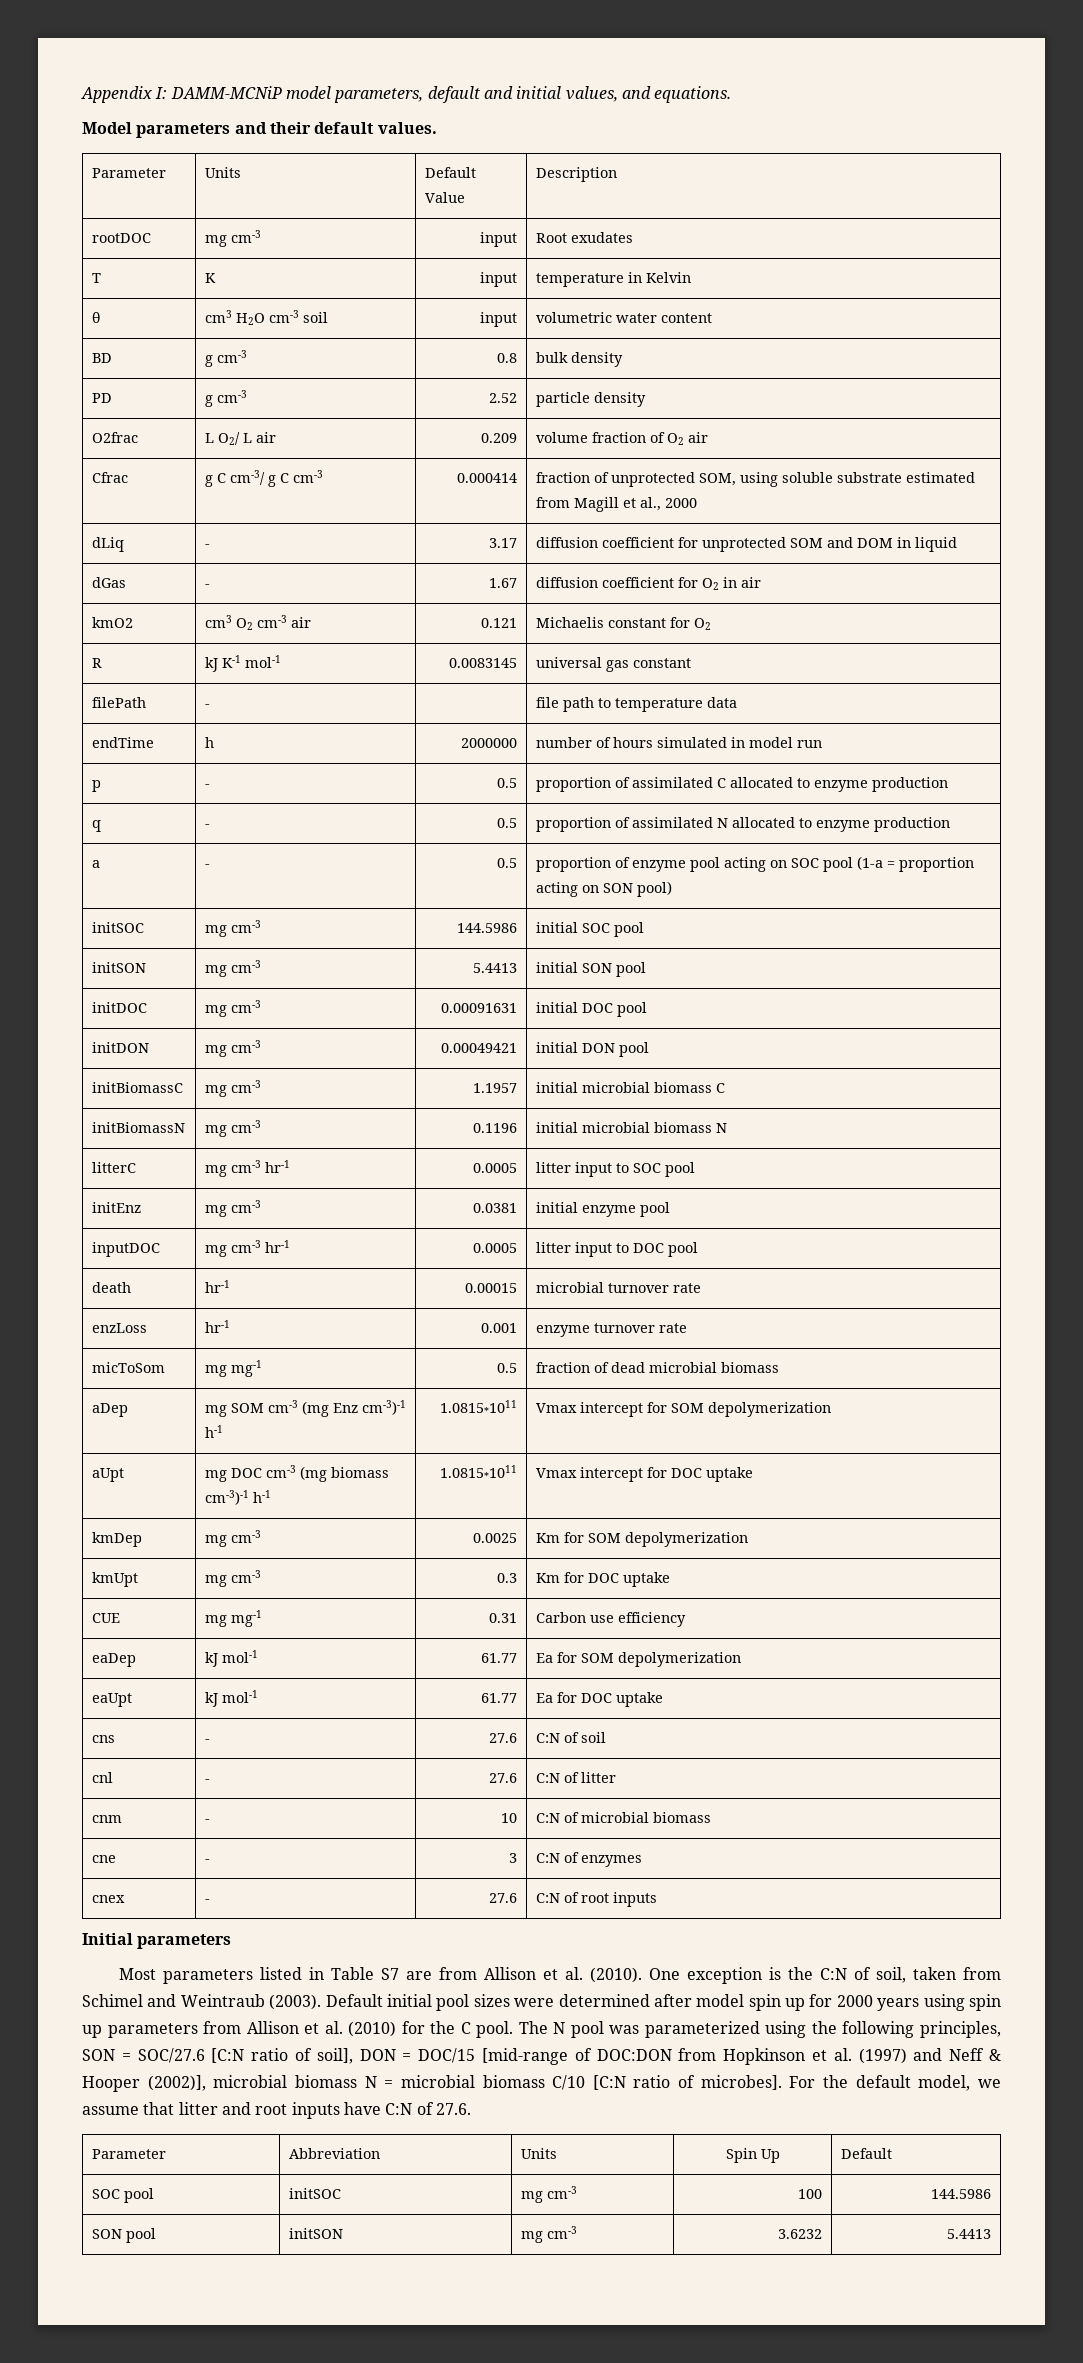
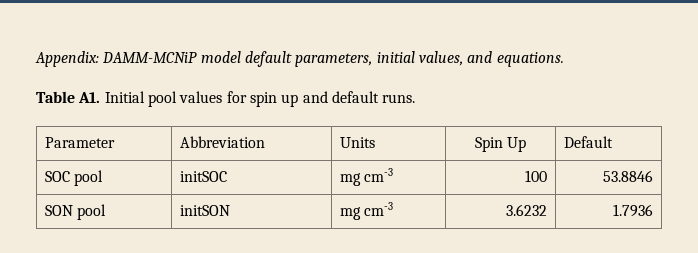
[81,86,732,103] [82,122,437,138] [91,168,166,178] [204,167,241,178] [424,167,476,178] [424,192,465,203] [535,167,617,182] [91,233,151,243] [204,230,261,247] [480,232,518,247] [535,232,633,243] [91,273,101,283] [204,273,216,283] [480,272,518,287] [535,272,691,287] [91,312,100,323] [204,310,328,325] [480,312,518,327] [535,312,712,323] [91,353,112,363] [204,350,247,367] [497,353,518,363] [535,352,623,367] [91,393,112,403] [204,390,247,407] [489,393,518,403] [535,392,646,407] [91,432,138,443] [204,432,276,445] [481,433,518,443] [535,432,708,445] [91,472,128,483] [204,470,323,487] [457,473,518,483] [535,472,975,487] [535,497,697,512] [91,537,124,552] [204,544,210,548] [489,538,518,548] [535,537,957,552] [91,577,126,588] [204,584,210,588] [489,578,518,588] [535,577,761,590] [91,617,133,628] [204,615,311,630] [481,618,518,628] [535,617,711,630] [91,658,102,668] [204,655,281,672] [449,658,518,668] [535,657,691,672] [91,697,146,708] [204,704,210,708] [535,697,737,712] [91,737,154,748] [204,737,214,748] [461,738,518,748] [535,737,822,748] [91,780,101,792] [204,784,210,788] [497,778,518,788] [535,777,948,792] [91,820,101,832] [204,824,210,828] [497,818,518,828] [535,817,950,832] [91,860,100,868] [204,864,210,868] [497,858,518,868] [535,856,974,872] [535,881,672,897] [91,922,144,933] [204,920,261,937] [457,923,518,933] [535,922,644,937] [91,962,146,973] [204,960,261,977] [473,963,518,973] [535,962,646,977] [91,1002,147,1013] [204,1000,261,1017] [441,1003,518,1013] [535,1002,647,1017] [91,1042,149,1053] [204,1040,261,1057] [441,1043,518,1053] [535,1042,649,1057] [91,1082,183,1093] [204,1080,261,1097] [473,1083,518,1093] [535,1082,725,1093] [91,1122,185,1133] [204,1120,261,1137] [473,1123,518,1133] [535,1122,727,1133] [91,1162,136,1173] [204,1160,290,1177] [473,1163,518,1173] [535,1162,695,1177] [91,1202,141,1213] [204,1200,261,1217] [473,1203,518,1213] [535,1202,670,1217] [91,1242,160,1257] [204,1240,290,1257] [473,1243,518,1253] [535,1242,698,1257] [91,1282,131,1293] [204,1280,230,1293] [465,1283,518,1293] [535,1282,701,1293] [91,1323,147,1333] [204,1320,230,1333] [481,1323,518,1333] [535,1323,687,1337] [91,1362,165,1373] [204,1360,262,1377] [497,1363,518,1373] [535,1362,779,1373] [91,1403,128,1417] [204,1400,406,1417] [204,1425,223,1438] [440,1400,518,1415] [535,1402,831,1417] [91,1468,124,1482] [204,1465,389,1482] [204,1490,271,1505] [440,1465,518,1480] [535,1467,753,1482] [91,1532,142,1547] [204,1530,261,1547] [473,1533,518,1543] [535,1532,748,1547] [91,1572,138,1587] [204,1570,261,1587] [497,1573,518,1583] [535,1572,670,1587] [91,1613,120,1623] [204,1610,262,1627] [489,1613,518,1623] [535,1612,686,1627] [91,1653,136,1667] [204,1650,258,1667] [481,1653,518,1663] [535,1652,741,1667] [91,1693,132,1707] [204,1690,258,1707] [481,1693,518,1703] [535,1692,663,1707] [91,1735,115,1743] [204,1739,210,1743] [489,1733,518,1743] [535,1732,606,1743] [91,1772,113,1783] [204,1779,210,1783] [489,1773,518,1783] [535,1772,616,1783] [91,1815,122,1823] [204,1819,210,1823] [501,1813,518,1823] [535,1812,711,1823] [91,1855,116,1863] [204,1859,210,1863] [509,1853,518,1863] [535,1852,642,1867] [91,1895,125,1903] [204,1899,210,1903] [489,1893,518,1903] [535,1892,657,1907] [82,1933,232,1949] [119,1967,1001,1984] [82,1994,1002,2011] [82,2021,1001,2038] [82,2048,1001,2065] [82,2075,1001,2092] [82,2102,471,2119] Appendix I: DAMM-MCNiP model parameters, default and initial values, and equations. // Model parameters and their default values. // Parameter | Units | Default Value | Description // rootDOC | mg cm-3 | input | Root exudates // T | K | input | temperature in Kelvin // θ | cm3 H2O cm-3 soil | input | volumetric water content // BD | g cm-3 | 0.8 | bulk density // PD | g cm-3 | 2.52 | particle density // O2frac | L O2/ L air | 0.209 | volume fraction of O2 air // Cfrac | g C cm-3/ g C cm-3 | 0.000414 | fraction of unprotected SOM, using soluble substrate estimated from Magill et al., 2000 // dLiq | - | 3.17 | diffusion coefficient for unprotected SOM and DOM in liquid // dGas | - | 1.67 | diffusion coefficient for O2 in air // kmO2 | cm3 O2 cm-3 air | 0.121 | Michaelis constant for O2 // R | kJ K-1 mol-1 | 0.0083145 | universal gas constant // filePath | - | | file path to temperature data // endTime | h | 2000000 | number of hours simulated in model run // p | - | 0.5 | proportion of assimilated C allocated to enzyme production // q | - | 0.5 | proportion of assimilated N allocated to enzyme production // a | - | 0.5 | proportion of enzyme pool acting on SOC pool (1-a = proportion acting on SON pool) // initSOC | mg cm-3 | 144.5986 | initial SOC pool // initSON | mg cm-3 | 5.4413 | initial SON pool // initDOC | mg cm-3 | 0.00091631 | initial DOC pool // initDON | mg cm-3 | 0.00049421 | initial DON pool // initBiomassC | mg cm-3 | 1.1957 | initial microbial biomass C // initBiomassN | mg cm-3 | 0.1196 | initial microbial biomass N // litterC | mg cm-3 hr-1 | 0.0005 | litter input to SOC pool // initEnz | mg cm-3 | 0.0381 | initial enzyme pool // inputDOC | mg cm-3 hr-1 | 0.0005 | litter input to DOC pool // death | hr-1 | 0.00015 | microbial turnover rate // enzLoss | hr-1 | 0.001 | enzyme turnover rate // micToSom | mg mg-1 | 0.5 | fraction of dead microbial biomass // aDep | mg SOM cm-3 (mg Enz cm-3)-1 h-1 | 1.0815*1011 | Vmax intercept for SOM depolymerization // aUpt | mg DOC cm-3 (mg biomass cm-3)-1 h-1 | 1.0815*1011 | Vmax intercept for DOC uptake // kmDep | mg cm-3 | 0.0025 | Km for SOM depolymerization // kmUpt | mg cm-3 | 0.3 | Km for DOC uptake // CUE | mg mg-1 | 0.31 | Carbon use efficiency // eaDep | kJ mol-1 | 61.77 | Ea for SOM depolymerization // eaUpt | kJ mol-1 | 61.77 | Ea for DOC uptake // cns | - | 27.6 | C:N of soil // cnl | - | 27.6 | C:N of litter // cnm | - | 10 | C:N of microbial biomass // cne | - | 3 | C:N of enzymes // cnex | - | 27.6 | C:N of root inputs // Initial parameters // Most parameters listed in Table S7 are from Allison et al. (2010). One exception is the C:N of soil, taken from Schimel and Weintraub (2003). Default initial pool sizes were determined after model spin up for 2000 years using spin up parameters from Allison et al. (2010) for the C pool. The N pool was parameterized using the following principles, SON = SOC/27.6 [C:N ratio of soil], DON = DOC/15 [mid-range of DOC:DON from Hopkinson et al. (1997) and Neff & Hooper (2002)], microbial biomass N = microbial biomass C/10 [C:N ratio of microbes]. For the default model, we assume that litter and root inputs have C:N of 27.6. -> [35,51,564,67] [36,91,416,107] Appendix: DAMM-MCNiP model default parameters, initial values, and equations. // Table A1. Initial pool values for spin up and default runs.
[931,2189,992,2199] 144.5986 -> [603,170,654,182] 53.8846
[947,2229,992,2239] 5.4413 -> [613,204,654,217] 1.7936

